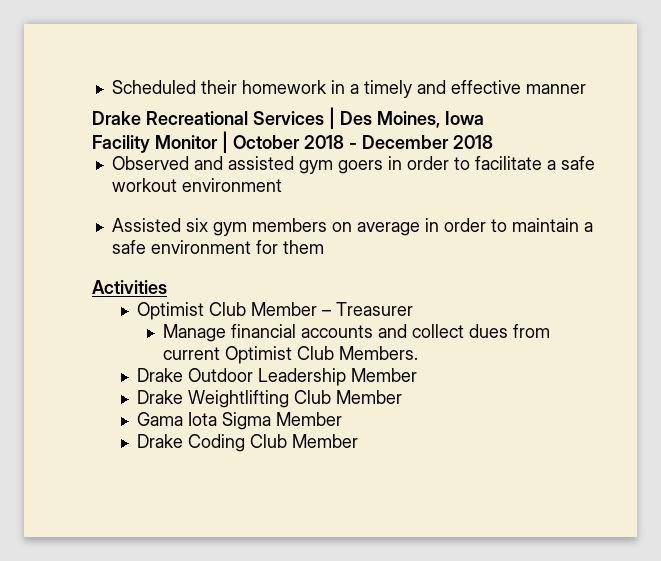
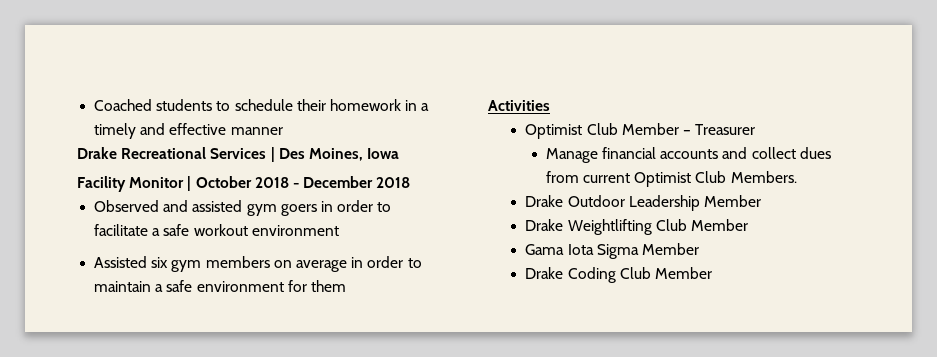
[111,80,196,94] Scheduled -> [94,99,293,111] Coached students to schedule

